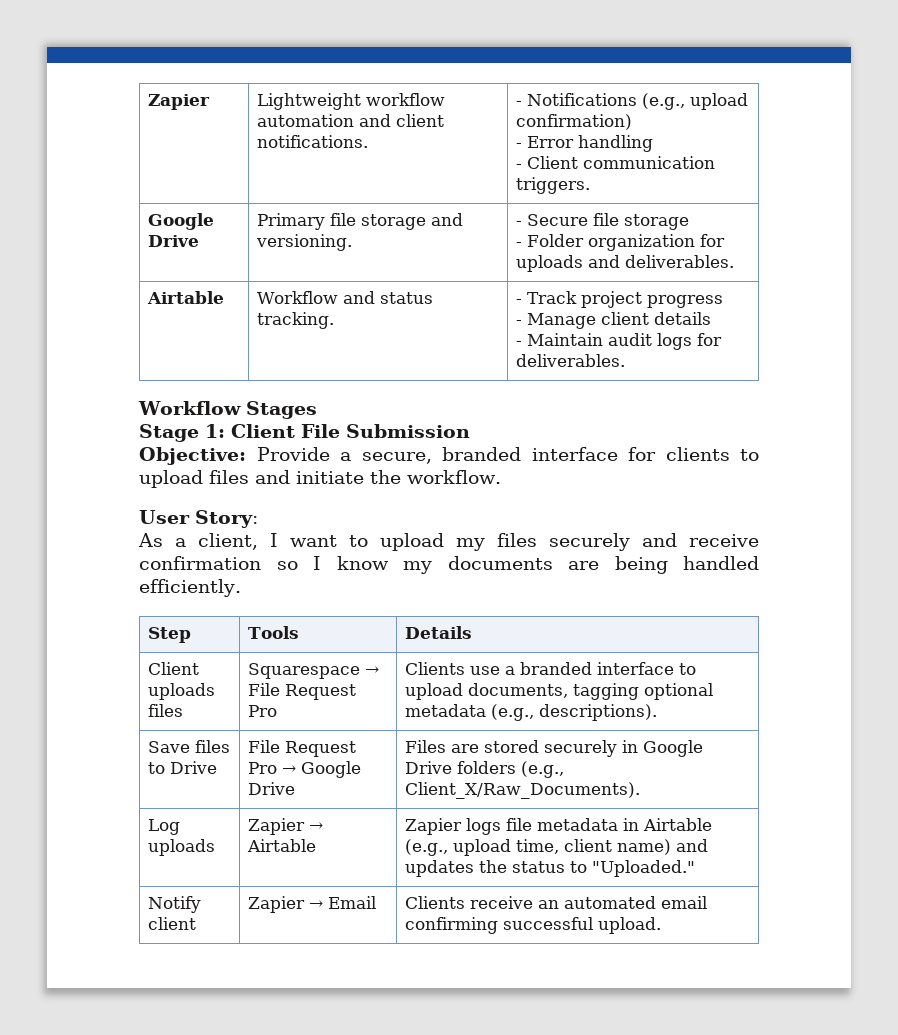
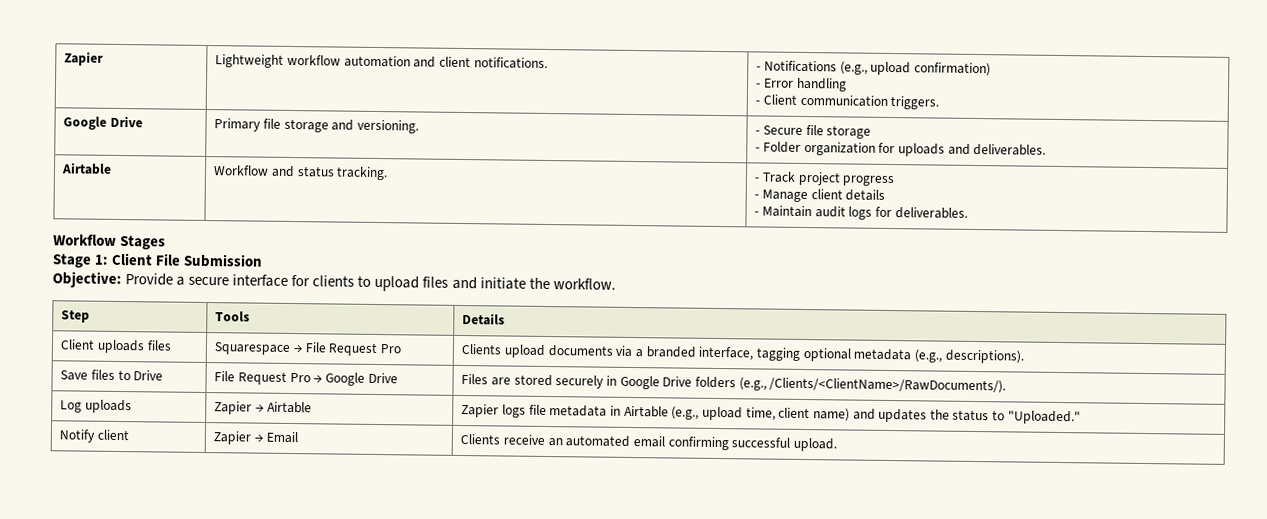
[361,447,521,464] secure, branded -> [188,276,230,286] secure
[139,510,258,528] [138,533,759,551] [139,556,759,574] [139,579,241,597] // User Story: // As a client, I want to upload my files securely and receive confirmation so I know my documents are being handled efficiently. -> (616, 284) none
[469,662,696,675] [404,683,568,700] use a branded interface to upload documents, -> [504,344,754,361] upload documents via a branded interface,
[404,782,640,799] Client_X/Raw_Documents). -> [769,377,1007,394] /Clients/<ClientName>/RawDocuments/).

